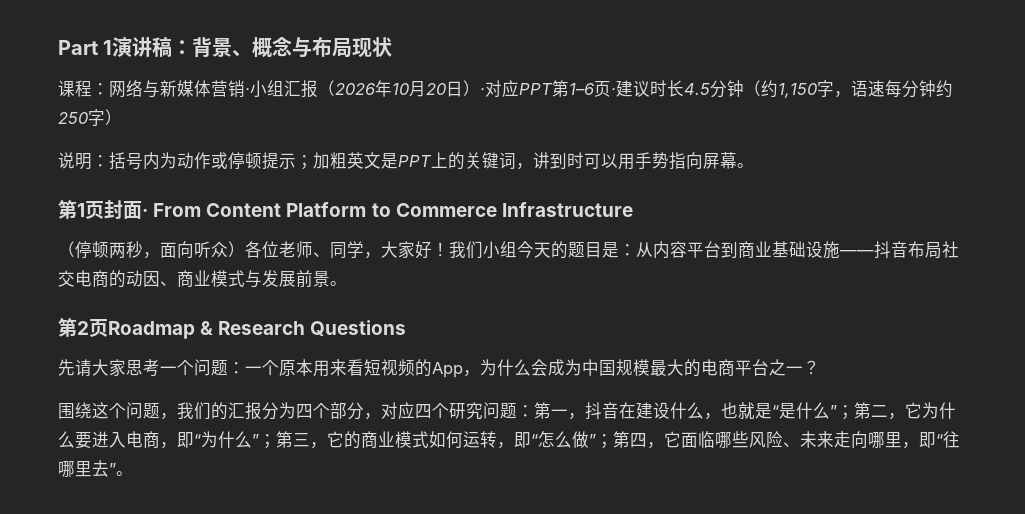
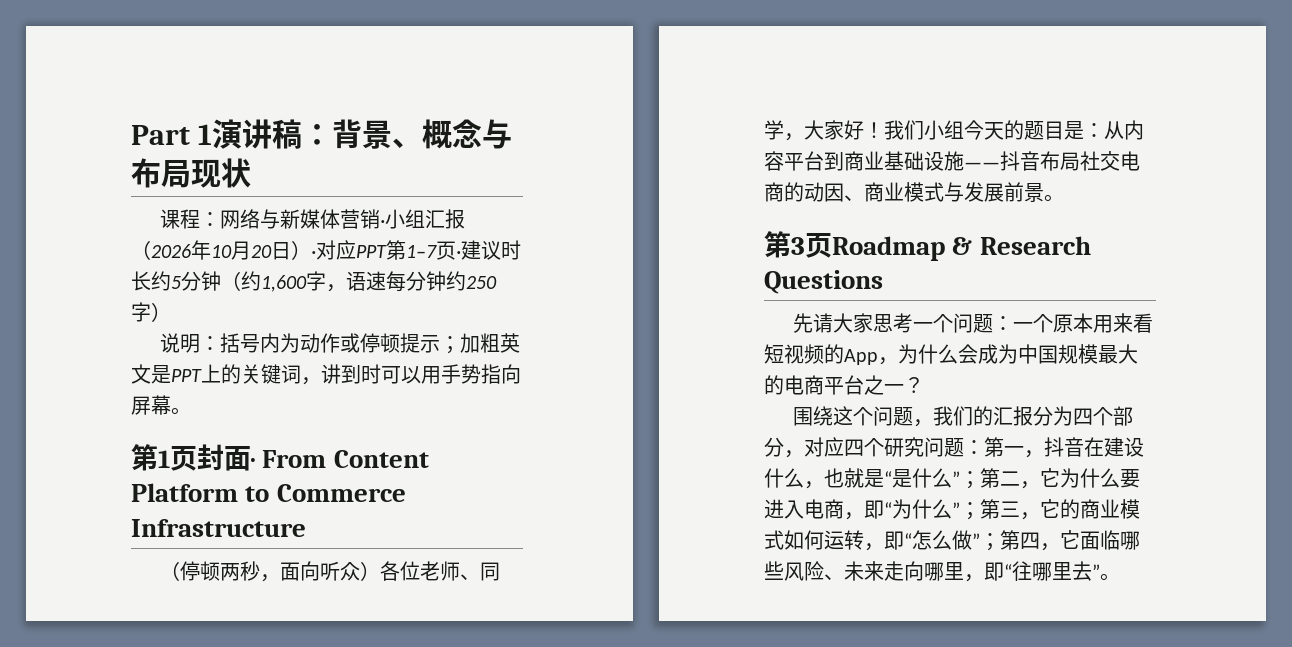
[569,83,594,95] 1–6 -> [406,245,437,258] 1–7
[684,83,710,95] 4.5 -> [151,271,181,291] 约5
[778,83,818,98] 1,150 -> [261,275,307,292] 1,600
[77,321,89,335] 2 -> [791,237,805,255] 3

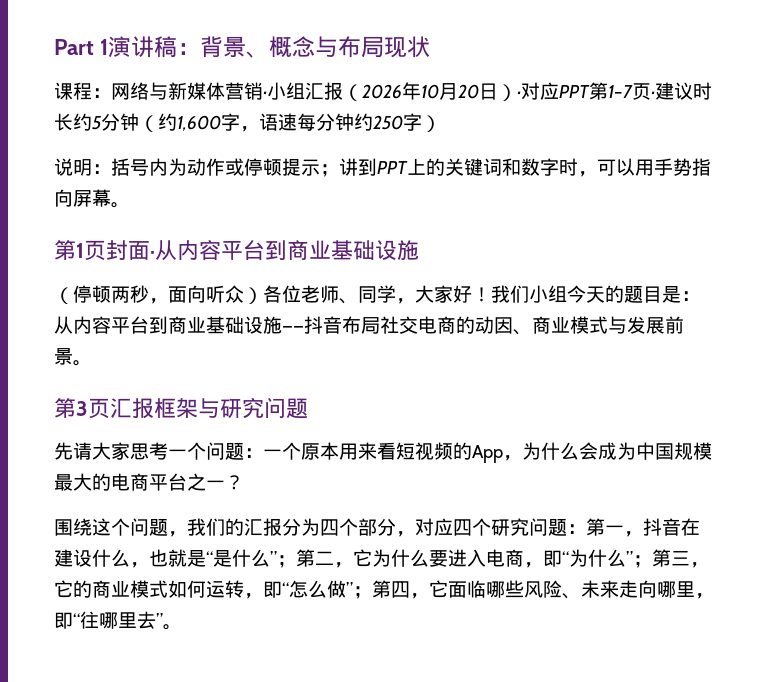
[460,333,521,353] [131,364,171,384] 加粗英文是 -> [339,158,377,176] 讲到
[301,364,381,385] ，讲到时 -> [502,158,597,177] 和数字时，
[262,450,429,468] [131,483,406,502] [131,519,306,537] From Content Platform to Commerce Infrastructure -> [155,240,419,261] 从内容平台到商业基础设施
[832,236,1091,261] [764,270,883,294] Roadmap & Research Questions -> [110,397,308,419] 汇报框架与研究问题

